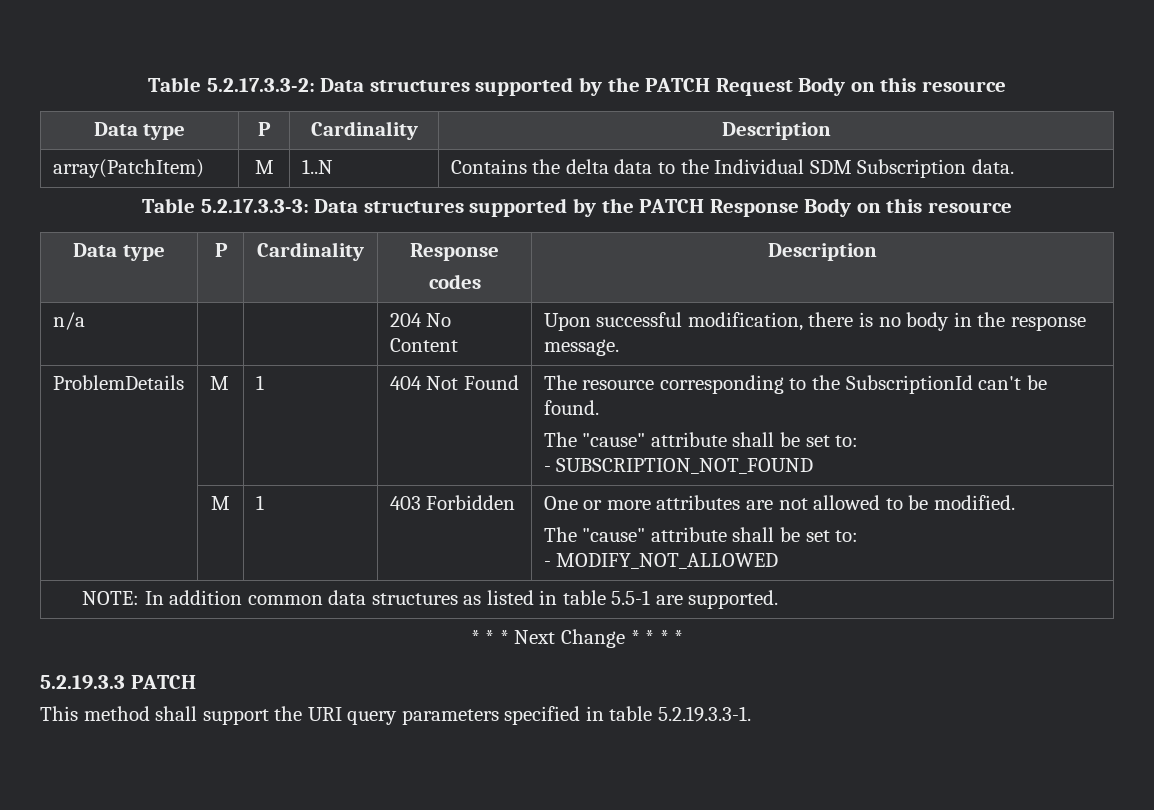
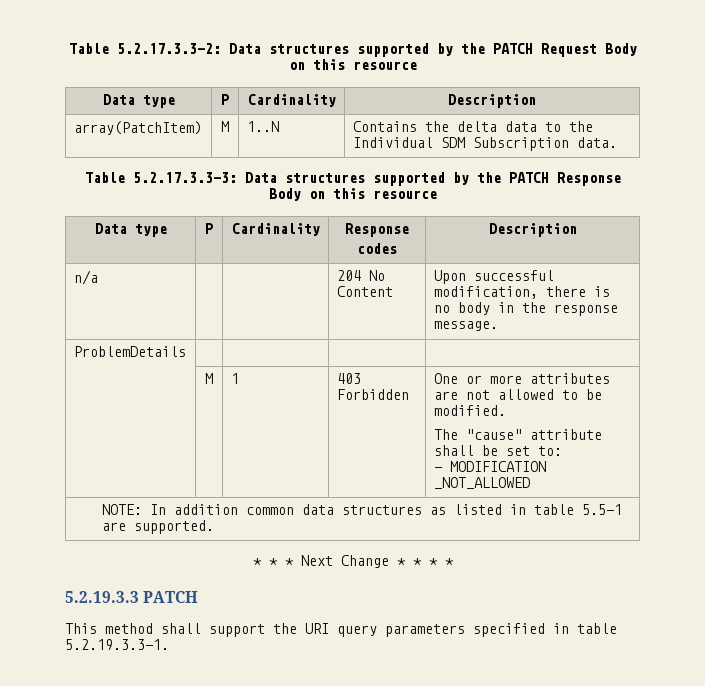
[209,376,229,390] [255,375,264,390] [389,375,519,390] [543,375,1047,394] [543,400,599,415] [543,432,859,447] [543,458,814,474] M | 1 | 404 Not Found | The resource corresponding to the SubscriptionId can't be found. // The "cause" attribute shall be set to: // - SUBSCRIPTION_NOT_FOUND -> (186, 351) | | |
[556,553,779,569] MODIFY_NOT_ALLOWED -> [449,461,546,472] [433,477,530,489] MODIFICATION _NOT_ALLOWED

